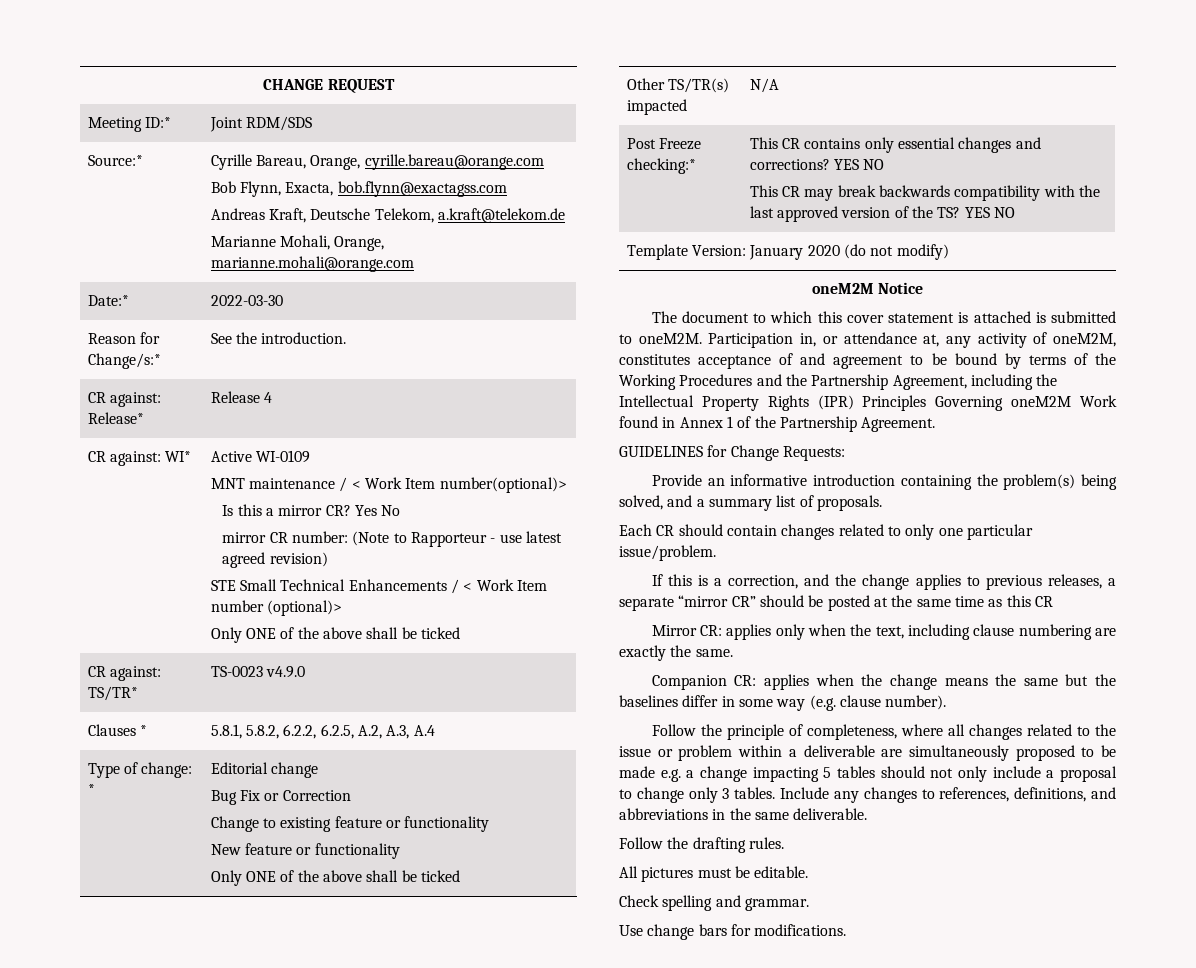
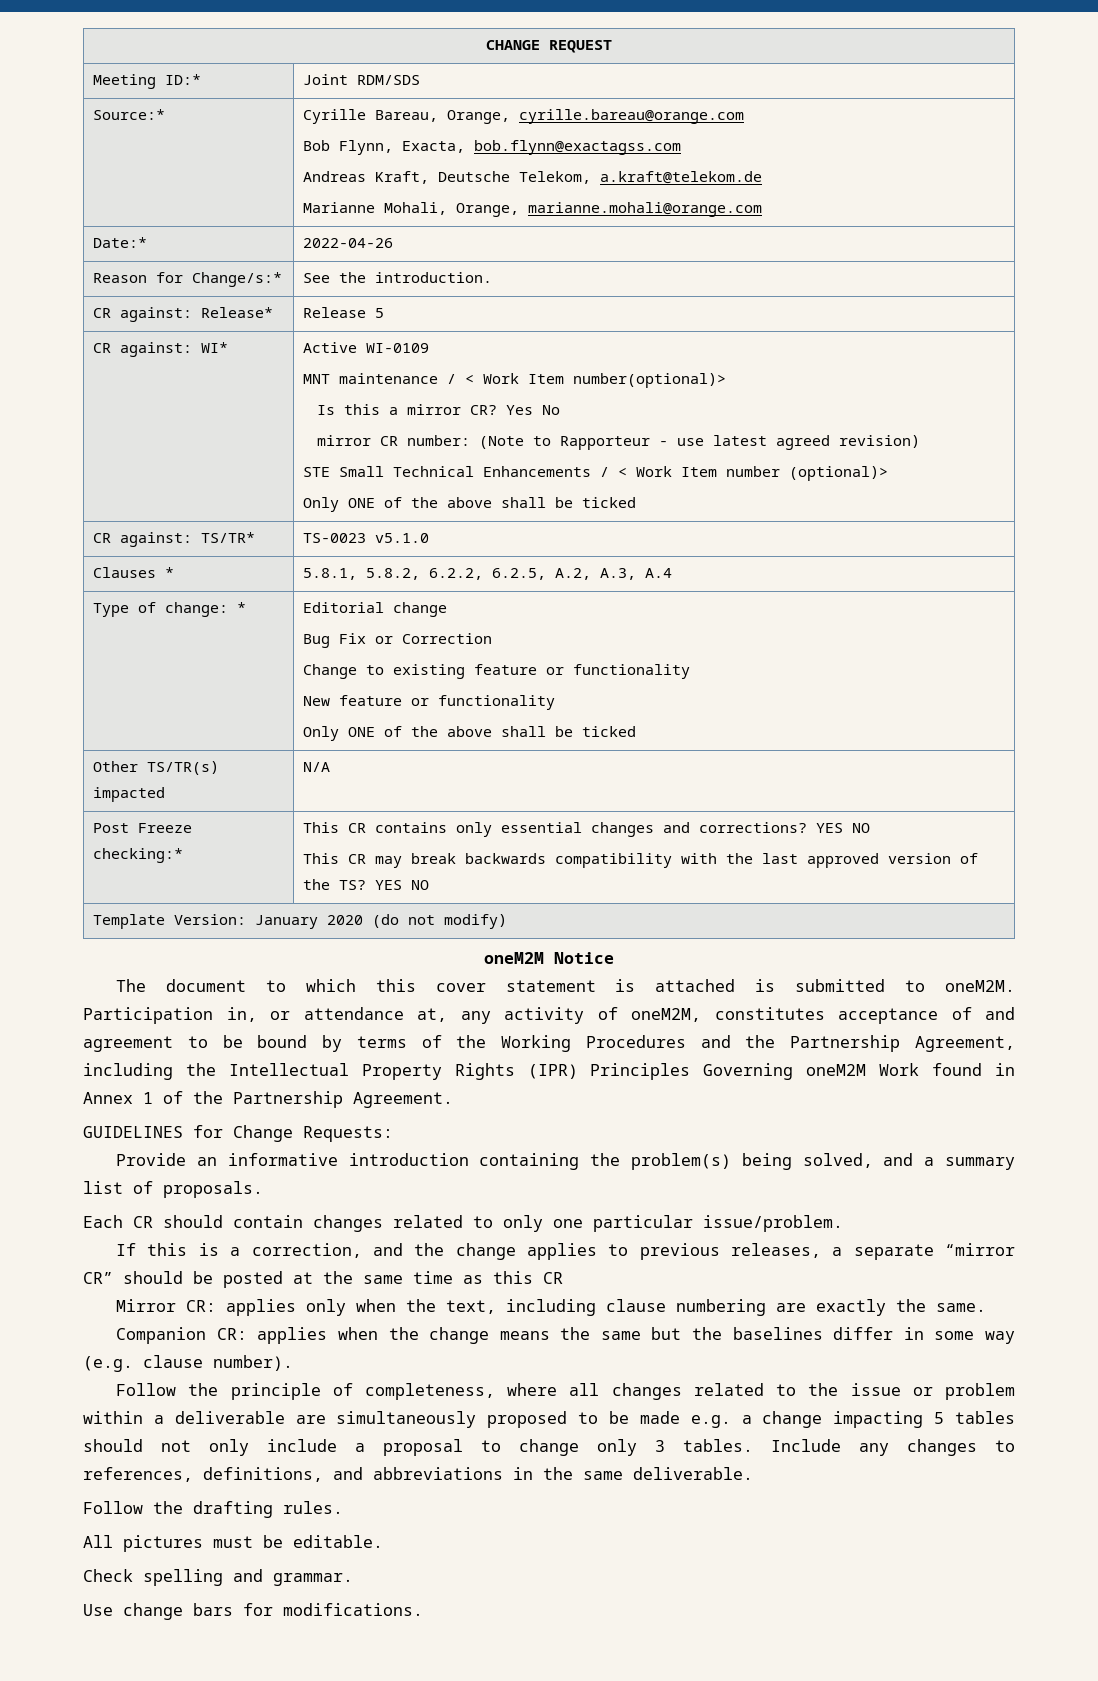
[210,295,283,306] 2022-03-30 -> [303,238,394,248] 2022-04-26
[264,392,273,403] 4 -> [375,308,385,318] 5
[266,666,306,678] v4.9.0 -> [375,533,430,543] v5.1.0

